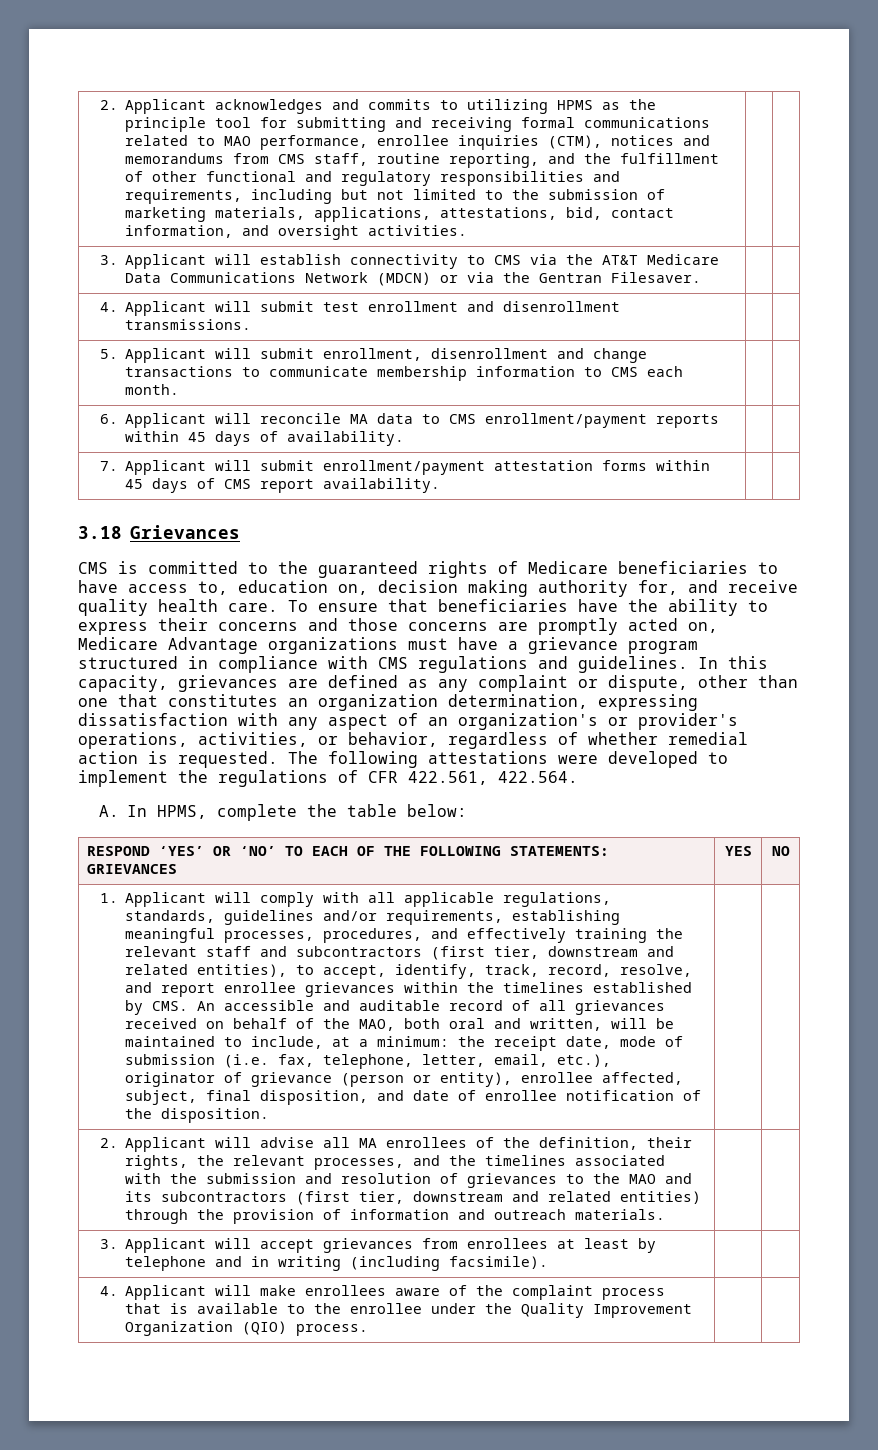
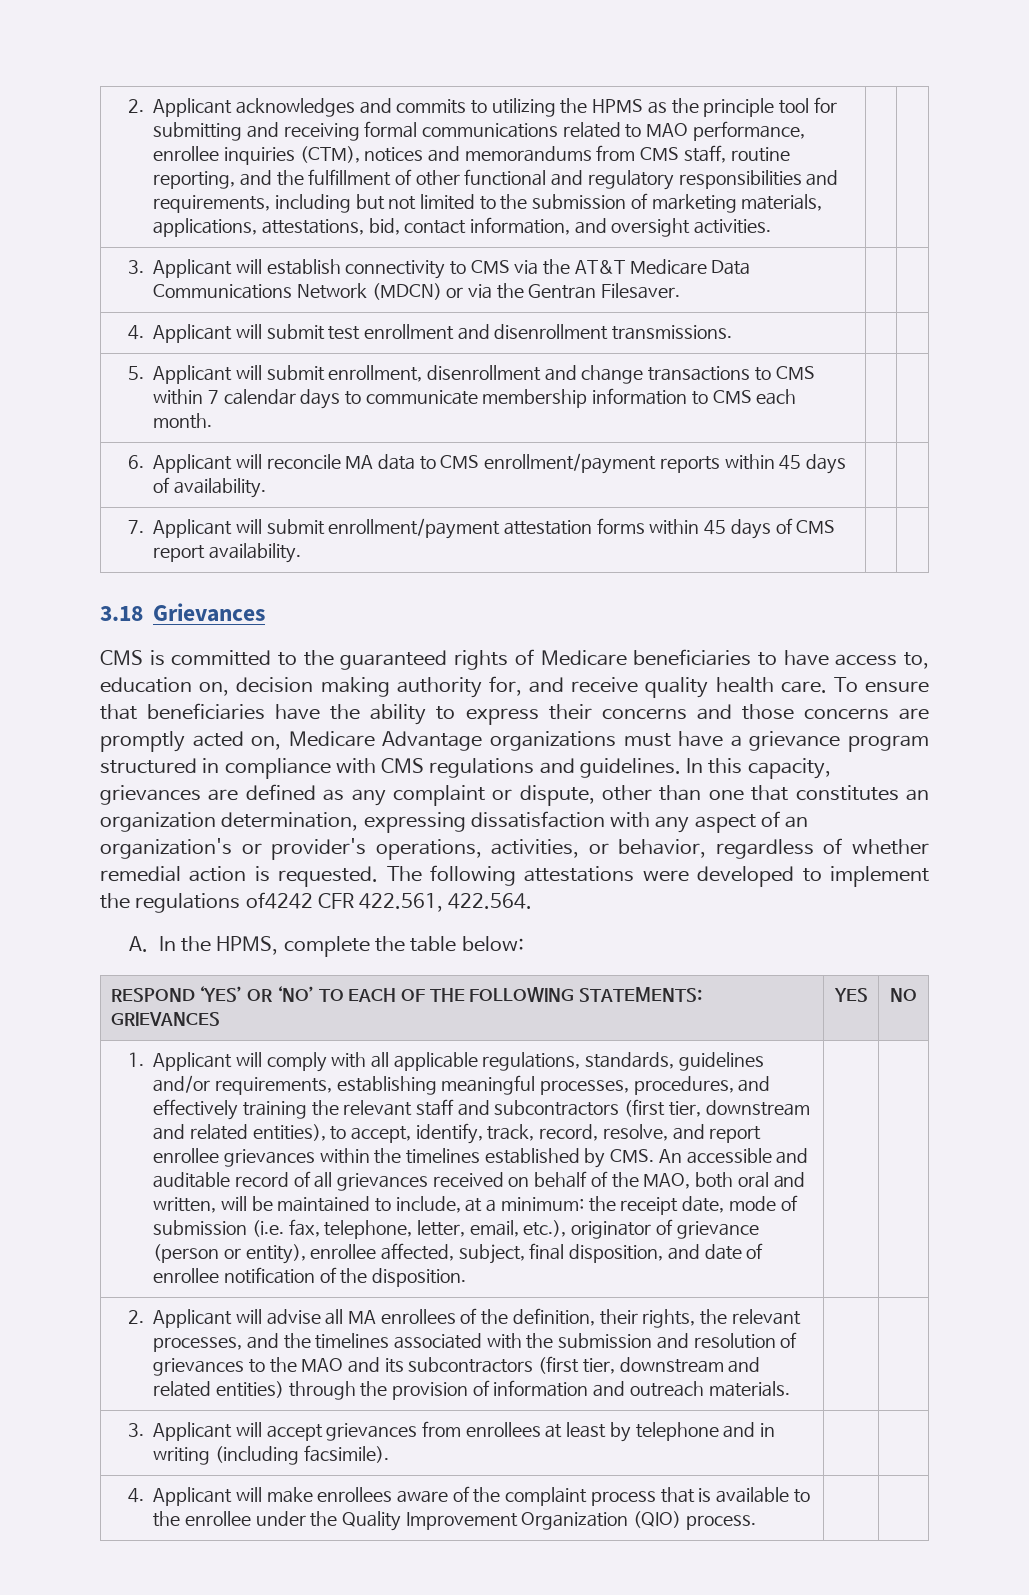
(549, 106) none -> [560,98,588,114] the
(261, 372) none -> [775,366,815,380] [153,389,361,409] CMS within 7 calendar days to
[338,770,358,783] of -> [245,892,313,909] of4242
(148, 811) none -> [181,936,212,952] the

